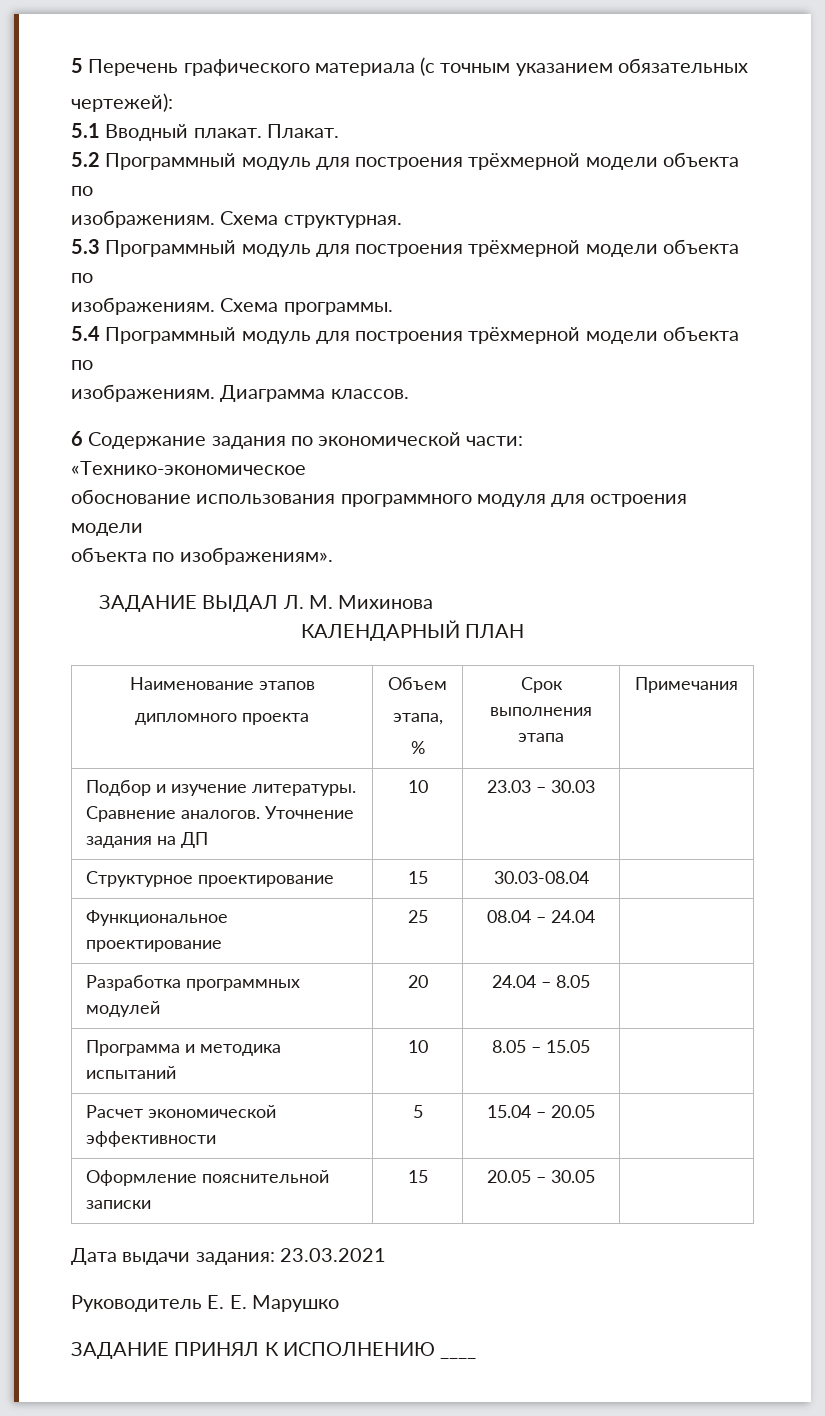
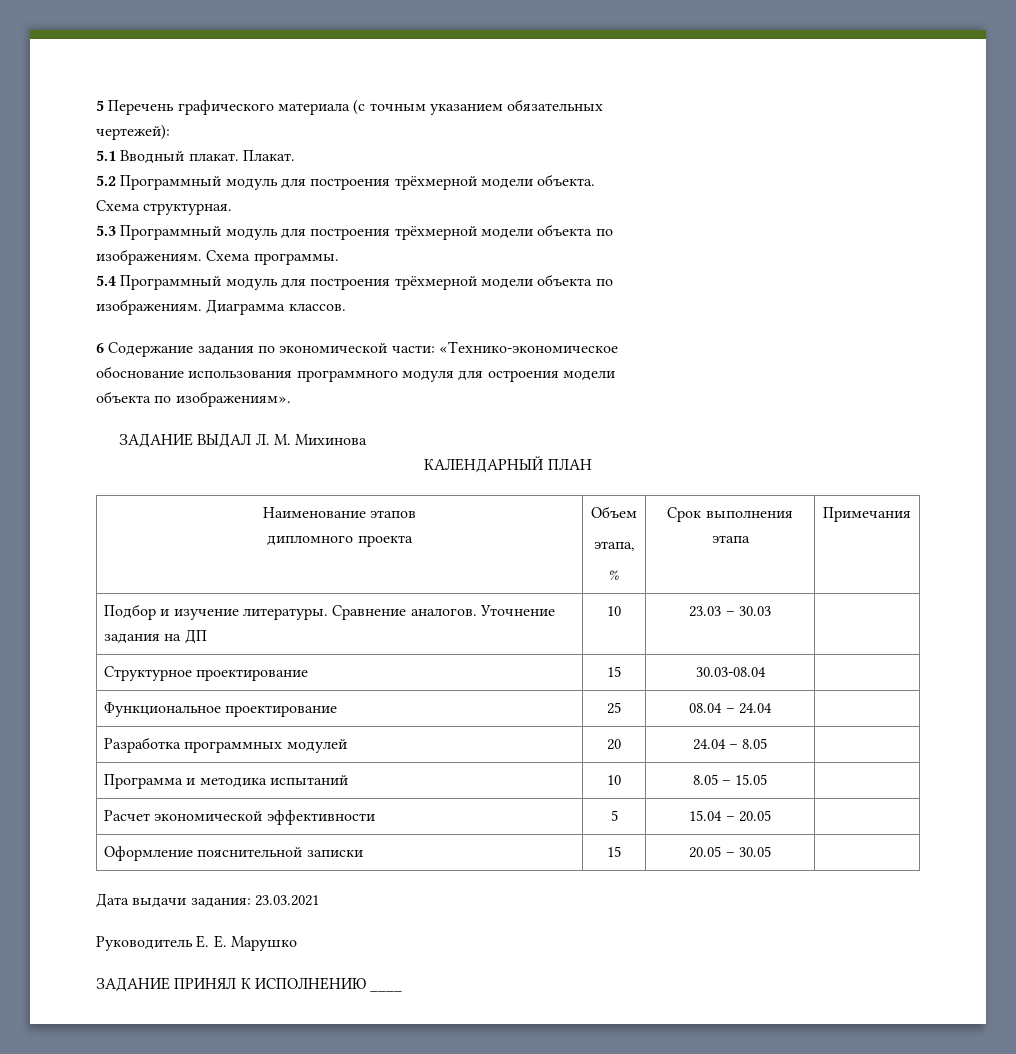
[662,152,739,167] [71,186,93,196] [71,210,215,228] объекта по // изображениям. -> [537,174,596,186] объекта. //

